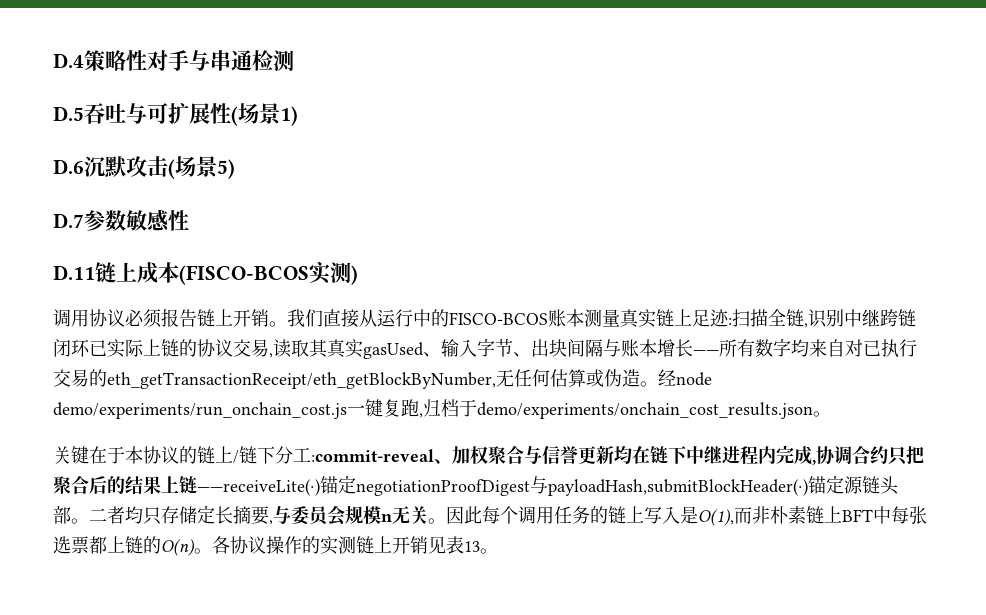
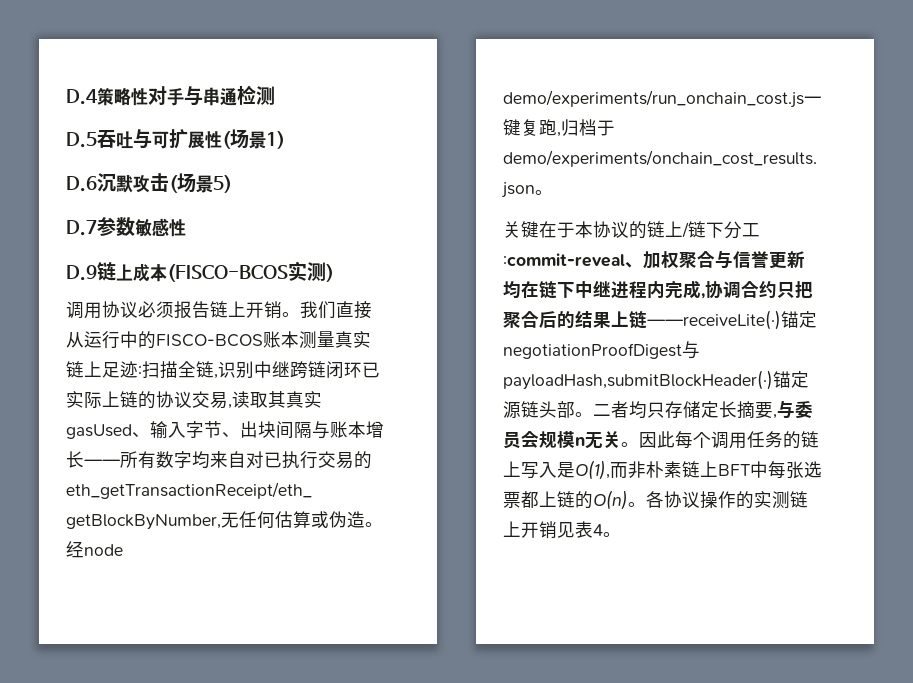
[53,265,95,280] D.11 -> [66,265,97,281] D.9
[464,541,480,552] 13 -> [593,524,603,536] 4

